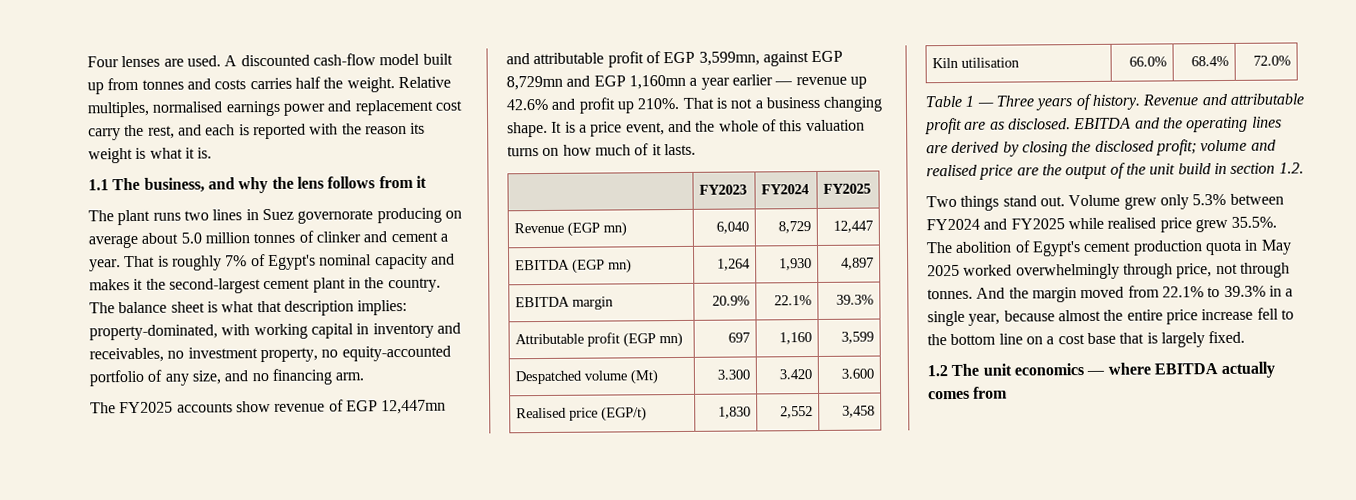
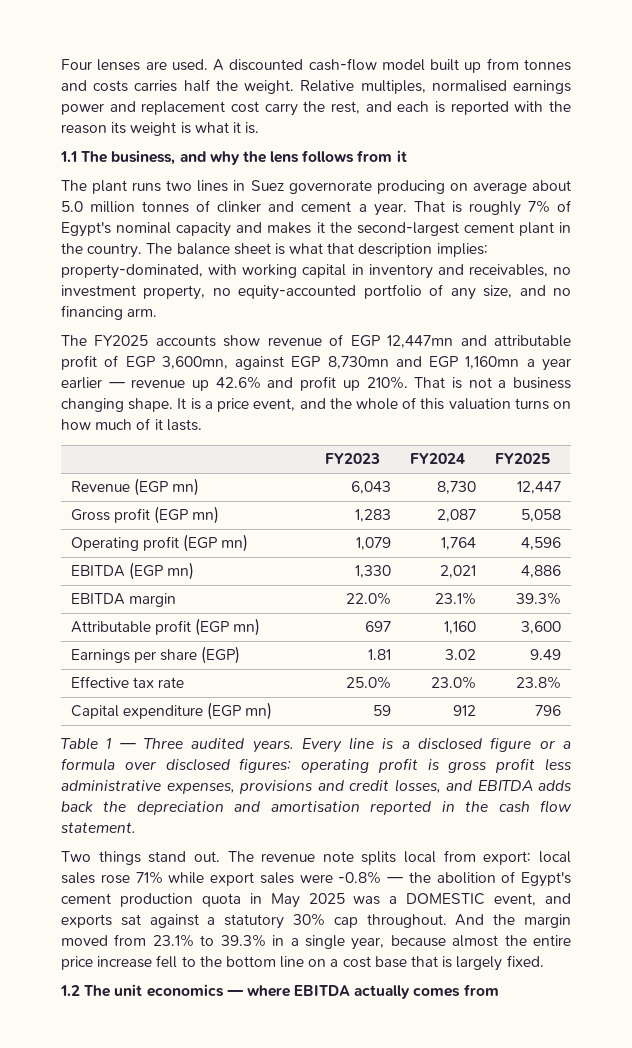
[698,51,760,66] 3,599mn, -> [161,356,228,369] 3,600mn,
[506,75,563,91] 8,729mn -> [327,356,389,369] 8,730mn
[716,221,750,234] [778,221,812,234] 6,040 | 8,729 -> [351,481,392,494] [437,481,477,494] 6,043 | 8,730
(874, 226) none -> [70,506,220,524] [355,509,392,522] [437,509,477,522] [521,509,562,522] [70,534,249,552] [356,537,392,550] [441,537,477,550] [521,537,562,550] // Gross profit (EGP mn) | 1,283 | 2,087 | 5,058 // Operating profit (EGP mn) | 1,079 | 1,764 | 4,596
[717,258,752,271] [779,258,813,271] [841,257,875,270] 1,264 | 1,930 | 4,897 -> [355,565,392,578] [440,565,477,578] [521,565,562,578] 1,330 | 2,021 | 4,886
[712,295,751,306] [774,295,813,306] 20.9% | 22.1% -> [346,592,392,605] [435,592,477,605] 22.0% | 23.1%
[841,331,875,344] [514,369,658,385] [717,369,751,380] [779,369,813,380] [841,368,875,379] [515,406,647,422] [718,406,752,419] [780,406,814,419] [842,405,876,418] [931,57,1020,69] [1129,56,1168,67] [1191,55,1230,67] [1253,55,1292,66] [925,93,1304,111] [925,116,1282,135] [926,139,1277,157] [926,162,1304,180] [926,193,1284,211] [926,216,1278,233] [926,241,953,254] 3,599 // Despatched volume (Mt) | 3.300 | 3.420 | 3.600 // Realised price (EGP/t) | 1,830 | 2,552 | 3,458 // Kiln utilisation | 66.0% | 68.4% | 72.0% // Table 1 — Three years of history. Revenue and attributable profit are as disclosed. EBITDA and the operating lines are derived by closing the disclosed profit; volume and realised price are the output of the unit build in section 1.2. // Two things stand out. Volume grew only 5.3% between FY2024 and FY2025 while realised price grew 35.5%. The -> [521,621,562,634] [70,646,241,664] [368,649,392,660] [445,649,477,660] [530,649,562,660] [70,676,185,688] [346,676,392,689] [431,676,477,689] [516,676,562,689] [70,702,273,720] [373,705,392,716] [453,705,477,716] [535,705,562,716] [61,737,572,753] [61,758,572,773] [61,779,572,794] [61,800,572,815] [61,822,136,833] [61,850,571,865] [61,871,431,886] 3,600 // Earnings per share (EGP) | 1.81 | 3.02 | 9.49 // Effective tax rate | 25.0% | 23.0% | 23.8% // Capital expenditure (EGP mn) | 59 | 912 | 796 // Table 1 — Three audited years. Every line is a disclosed figure or a formula over disclosed figures: operating profit is gross profit less administrative expenses, provisions and credit losses, and EBITDA adds back the depreciation and amortisation reported in the cash flow statement. // Two things stand out. The revenue note splits local from export: local sales rose 71% while export sales were -0.8% — the
[963,262,1290,280] [927,288,973,300] worked overwhelmingly through price, not through tonnes. -> [353,893,571,906] [61,913,447,929] was a DOMESTIC event, and exports sat against a statutory 30% cap throughout.
[1161,286,1204,298] 22.1% -> [152,934,194,947] 23.1%

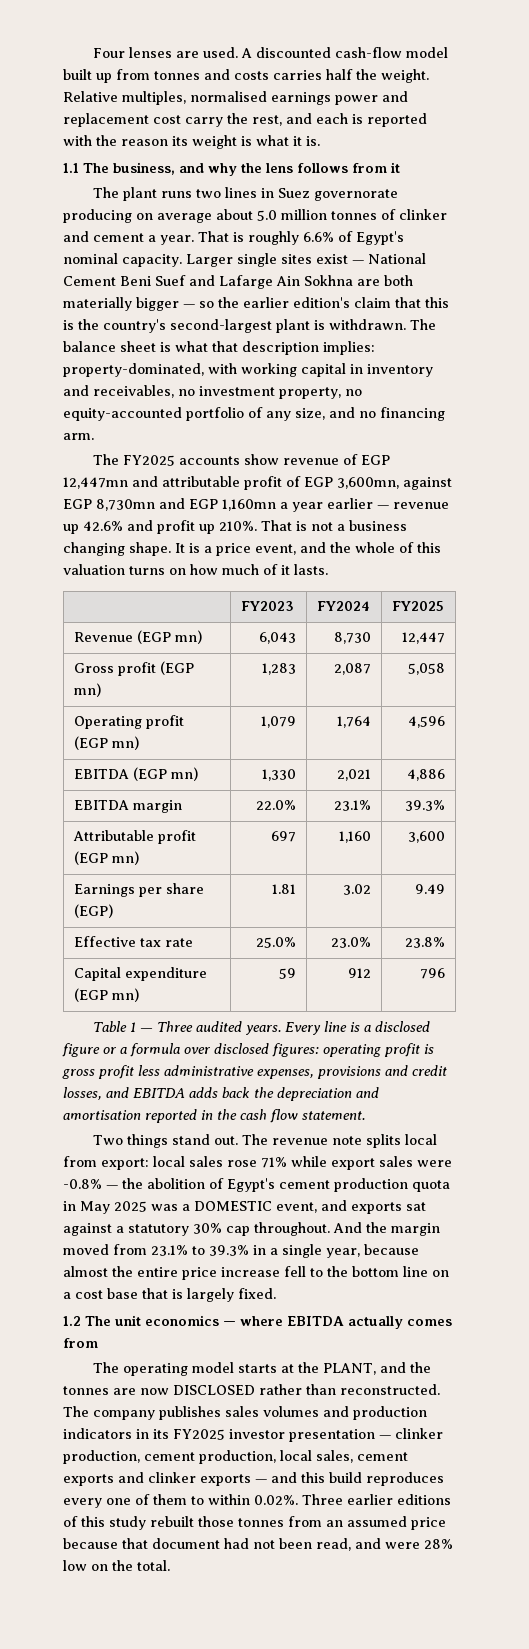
[527,200,550,213] 7% -> [303,232,334,242] 6.6%
[176,222,572,237] [61,243,143,258] capacity and makes it the second-largest cement plant in the country. -> [122,253,426,267] [63,275,413,289] [63,297,449,311] [63,319,406,333] capacity. Larger single sites exist — National Cement Beni Suef and Lafarge Ain Sokhna are both materially bigger — so the earlier edition's claim that this is the country's second-largest plant is withdrawn.
(499, 990) none -> [92,1362,431,1376] [63,1384,440,1395] [63,1406,427,1420] [63,1428,443,1442] [63,1450,408,1464] [63,1472,444,1486] [63,1494,451,1508] [63,1516,446,1530] [63,1538,453,1551] [63,1560,170,1571] // The operating model starts at the PLANT, and the tonnes are now DISCLOSED rather than reconstructed. The company publishes sales volumes and production indicators in its FY2025 investor presentation — clinker production, cement production, local sales, cement exports and clinker exports — and this build reproduces every one of them to within 0.02%. Three earlier editions of this study rebuilt those tonnes from an assumed price because that document had not been read, and were 28% low on the total.

